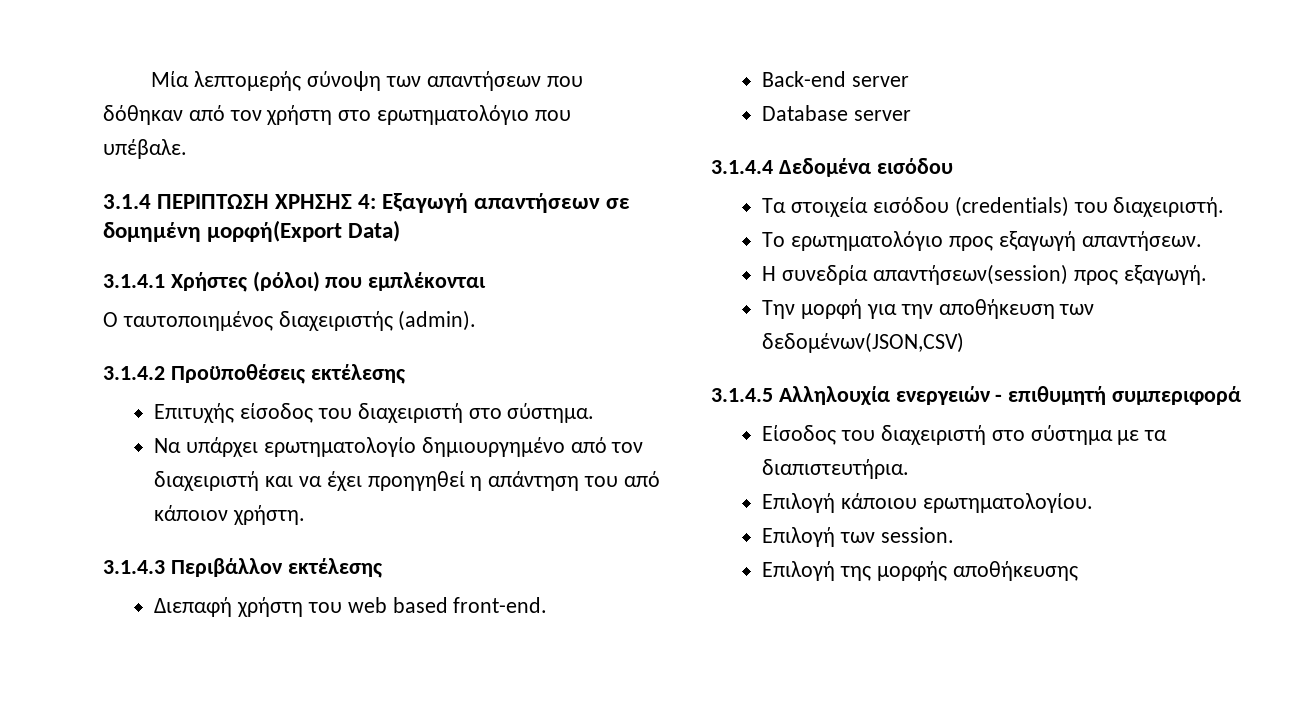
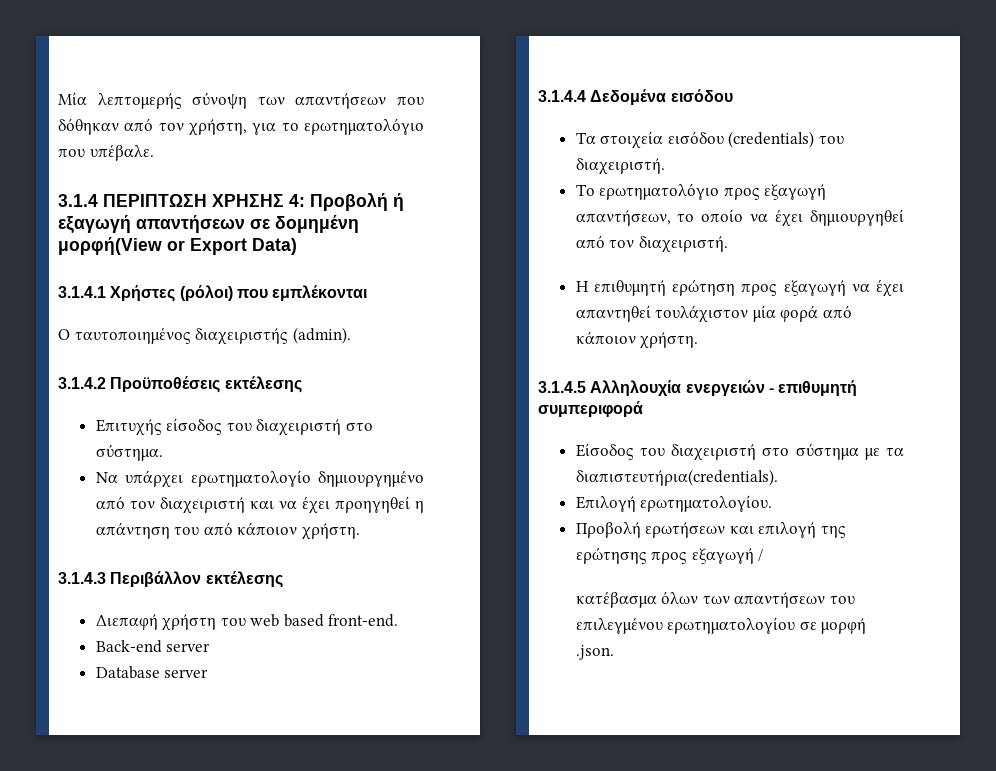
[266,105,372,125] χρήστη στο -> [189,119,299,136] χρήστη, για το
[382,193,631,213] [103,220,343,242] Εξαγωγή απαντήσεων σε δομημένη μορφή(Export -> [310,193,404,211] [58,215,359,234] [58,237,247,255] Προβολή ή εξαγωγή απαντήσεων σε δομημένη μορφή(View or Export
[1081,231,1202,251] [762,264,1207,285] [762,299,1095,319] [762,332,965,353] απαντήσεων. // Η συνεδρία απαντήσεων(session) προς εξαγωγή. // Την μορφή για την αποθήκευση των δεδομένων(JSON,CSV) -> [575,209,904,227] [575,235,728,253] [575,279,904,297] [575,305,852,323] [575,331,699,349] απαντήσεων, το οποίο να έχει δημιουργηθεί από τον διαχειριστή. // Η επιθυμητή ερώτηση προς εξαγωγή να έχει απαντηθεί τουλάχιστον μία φορά από κάποιον χρήστη.
[762,459,910,479] [762,493,918,513] διαπιστευτήρια. // Επιλογή κάποιου -> [575,469,778,486] [575,496,636,512] διαπιστευτήρια(credentials). // Επιλογή
[762,527,954,547] [762,561,1078,581] Επιλογή των session. // Επιλογή της μορφής αποθήκευσης -> [575,522,846,538] [575,547,764,564] [575,591,855,608] [575,617,867,634] [575,645,614,660] Προβολή ερωτήσεων και επιλογή της ερώτησης προς εξαγωγή / // κατέβασμα όλων των απαντήσεων του επιλεγμένου ερωτηματολογίου σε μορφή .json.

